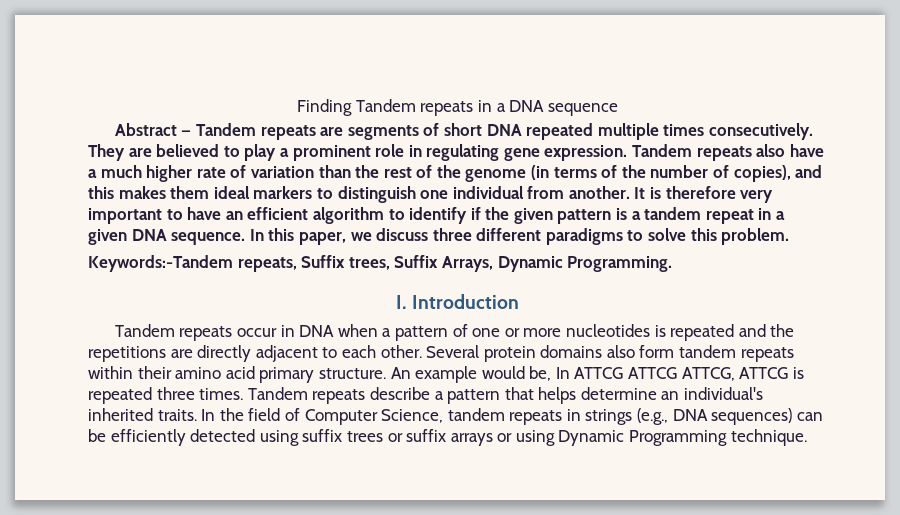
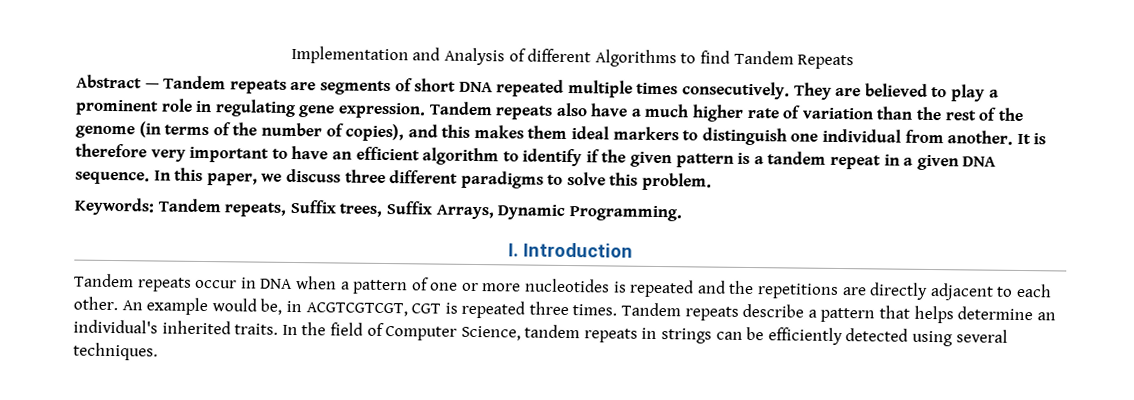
[297,99,618,116] Finding Tandem repeats in a DNA sequence -> [290,45,855,70] Implementation and Analysis of different Algorithms to find Tandem Repeats
[88,255,233,272] Keywords:-Tandem -> [74,197,221,216] Keywords: Tandem
[426,345,794,362] [88,366,789,383] Several protein domains also form tandem repeats within their amino acid primary structure. An example would be, In ATTCG ATTCG ATTCG, ATTCG -> [121,297,442,317] An example would be, in ACGTCGTCGT, CGT
[637,408,793,425] (e.g., DNA sequences) -> (713, 336) none
[302,429,807,446] suffix trees or suffix arrays or using Dynamic Programming technique. -> [955,329,1008,343] [73,342,158,361] several techniques.

